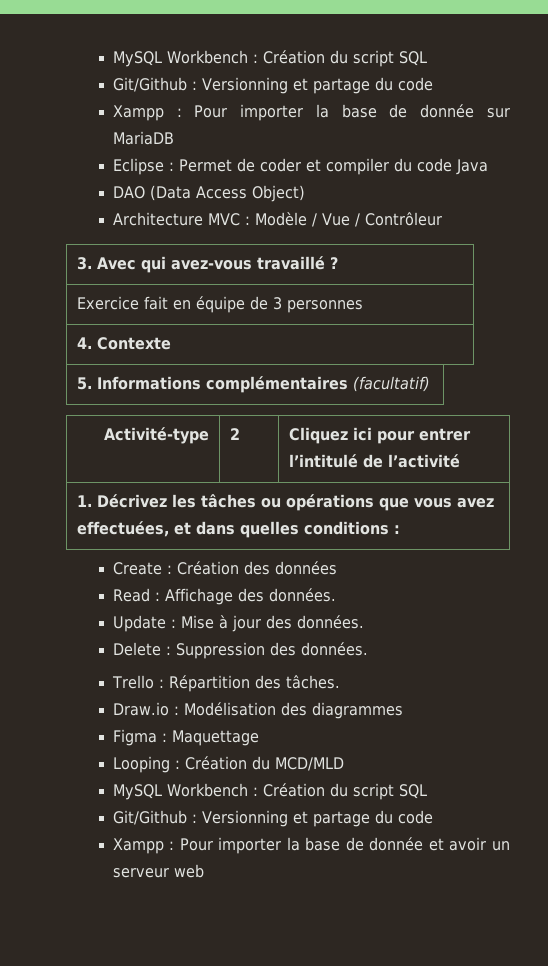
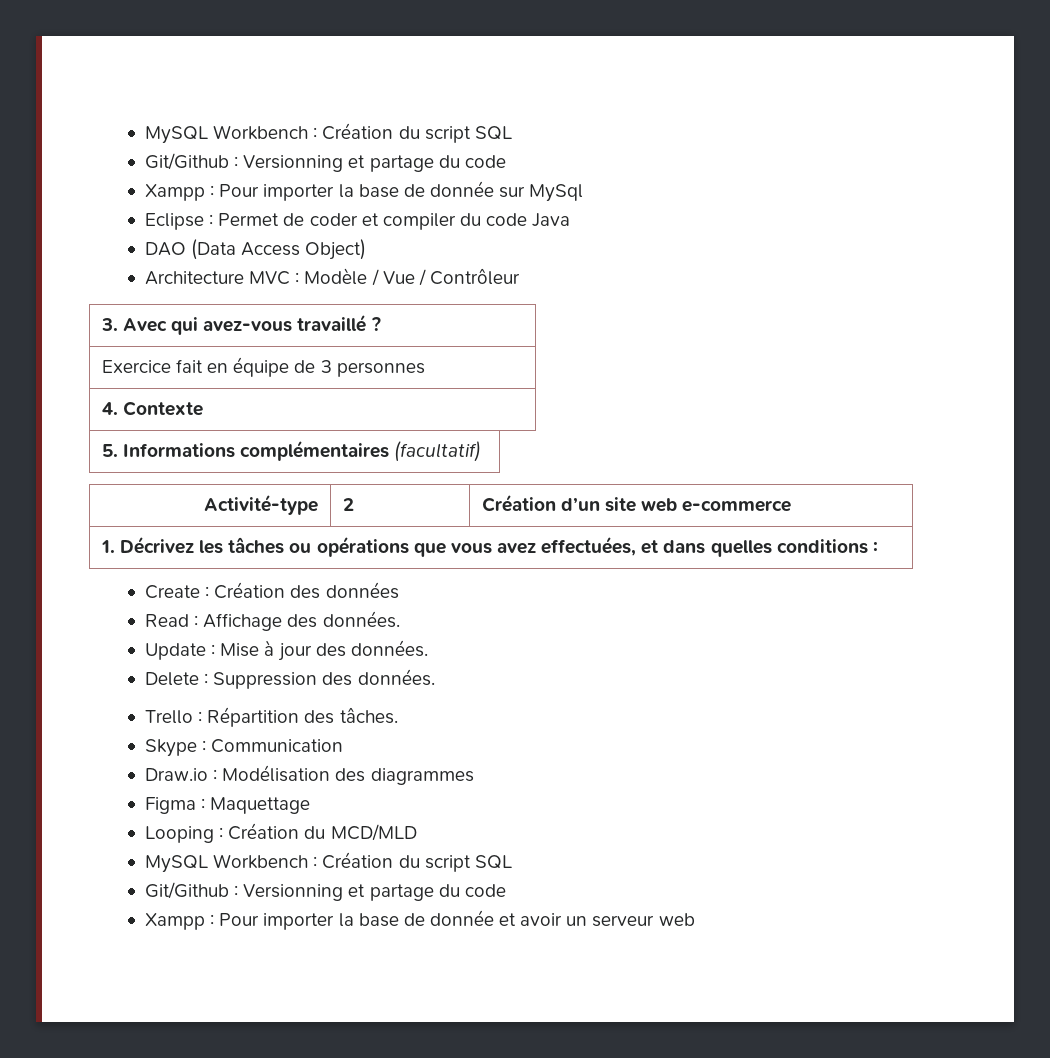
[112,131,174,145] MariaDB -> [529,184,584,202] MySql
[288,427,471,444] [288,454,460,468] Cliquez ici pour entrer l’intitulé de l’activité -> [481,494,792,512] Création d’un site web e-commerce
(340, 682) none -> [145,739,344,757] // Skype : Communication

